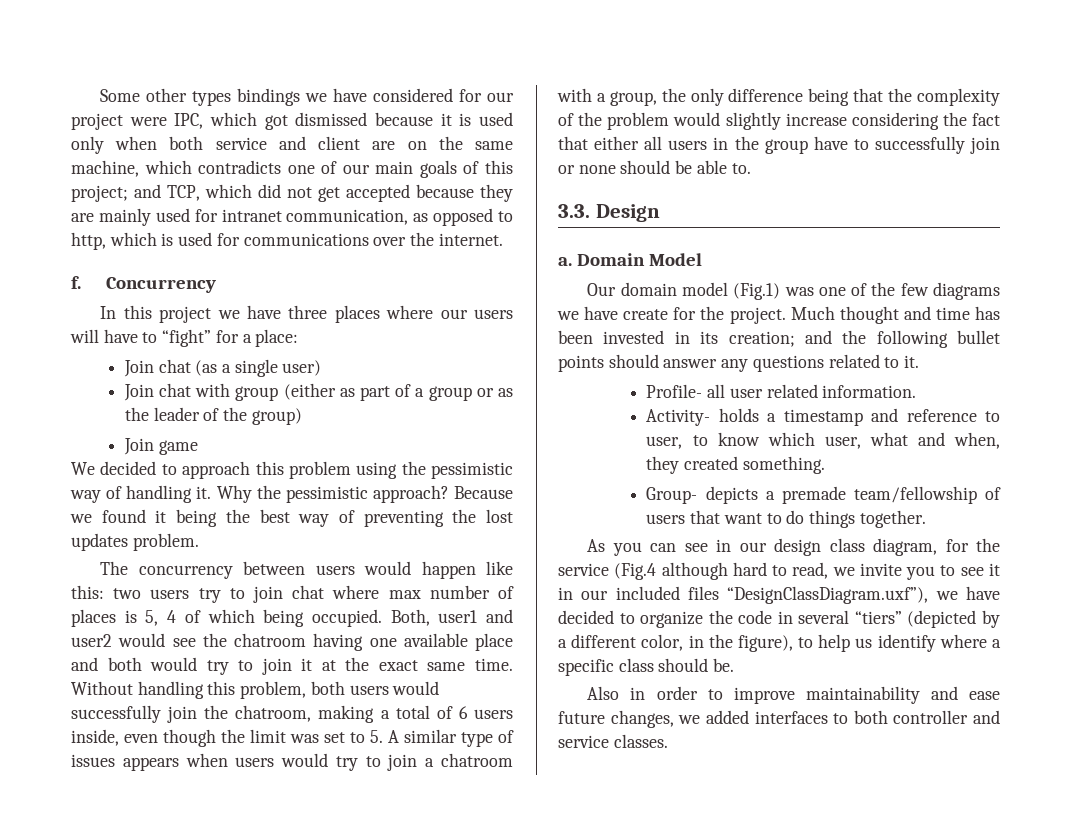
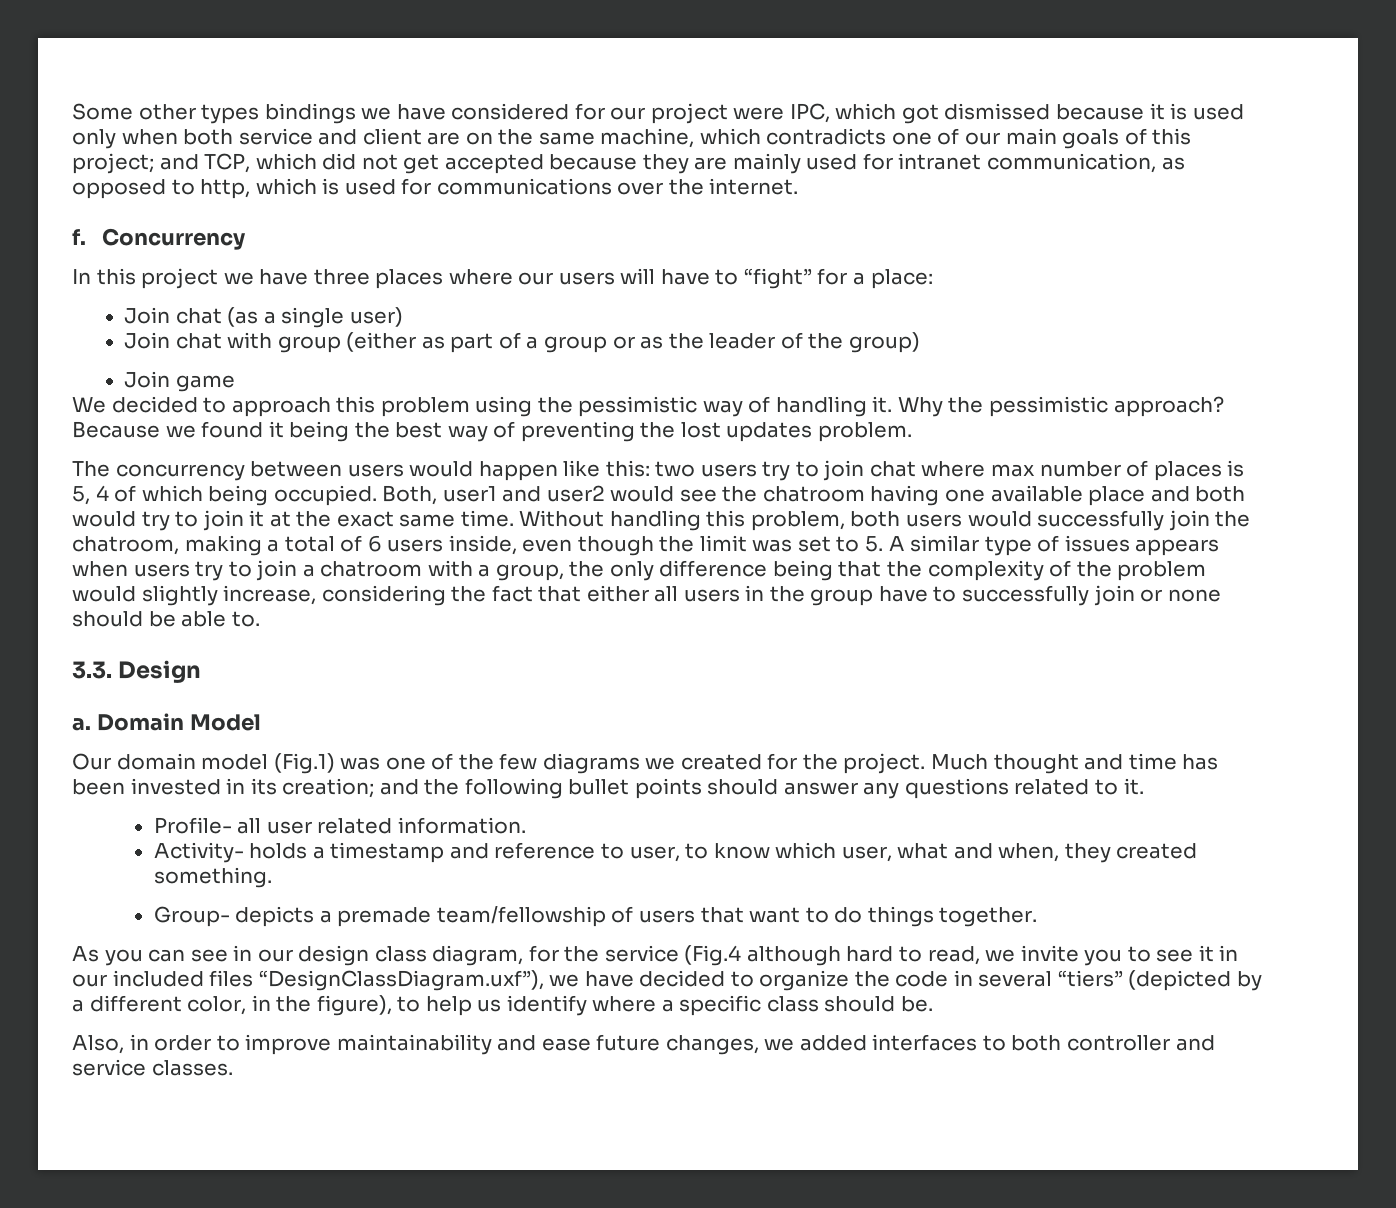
[281,753,329,767] would -> (190, 570) none
[785,113,847,126] increase -> [223,585,317,605] increase,
[584,306,669,320] have create -> [680,754,762,770] created
[587,686,620,700] Also -> [72,1035,124,1054] Also,

